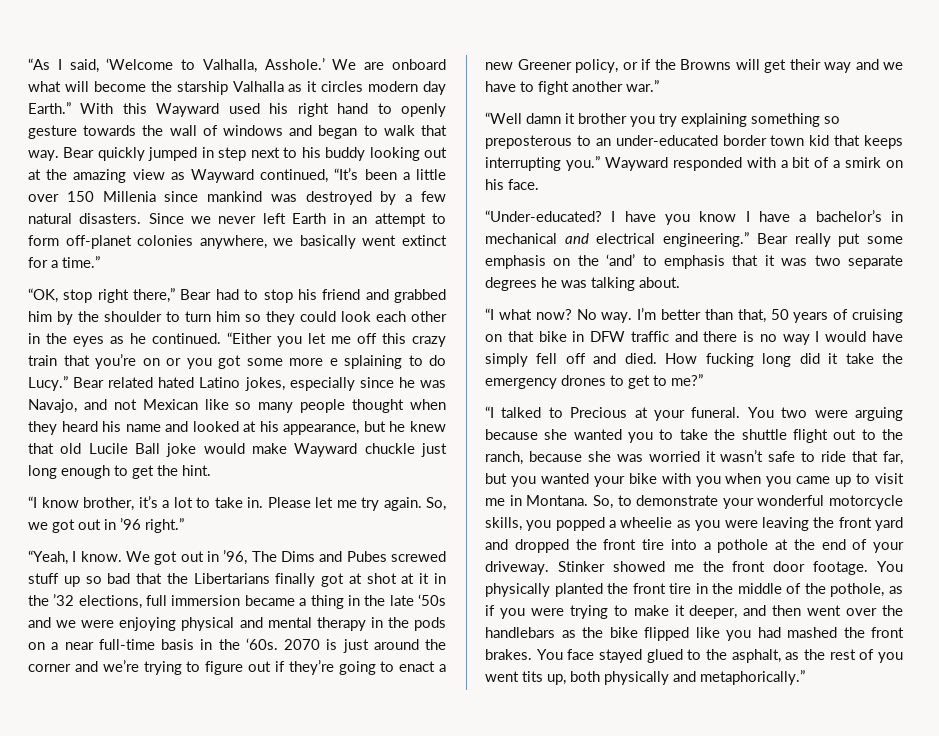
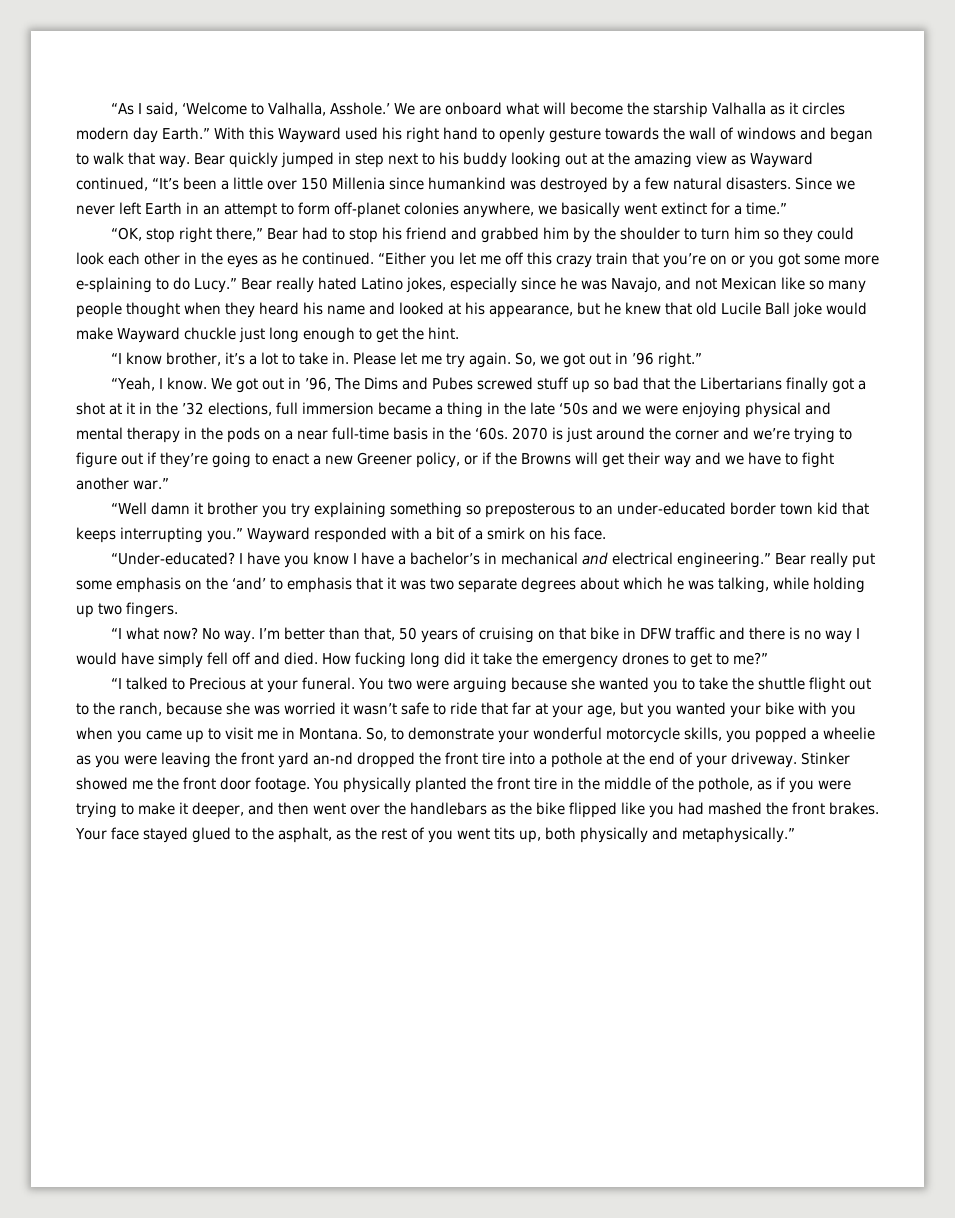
[207,191,263,202] mankind -> [428,177,506,190] humankind
[329,355,402,369] e splaining -> [76,277,152,293] e-splaining
[108,377,154,388] related -> [275,277,314,293] really
[348,573,362,584] at -> [858,380,867,390] a
[541,277,680,291] he was talking about. -> [580,577,865,593] [76,602,178,618] about which he was talking, while holding up two fingers.
[883,451,904,465] far, -> [512,702,616,718] far at your age,
[485,539,508,550] and -> [313,752,353,765] an-nd
[536,649,563,660] You -> [75,828,107,840] Your
[700,670,805,685] metaphorically.” -> [681,827,795,843] metaphysically.”

